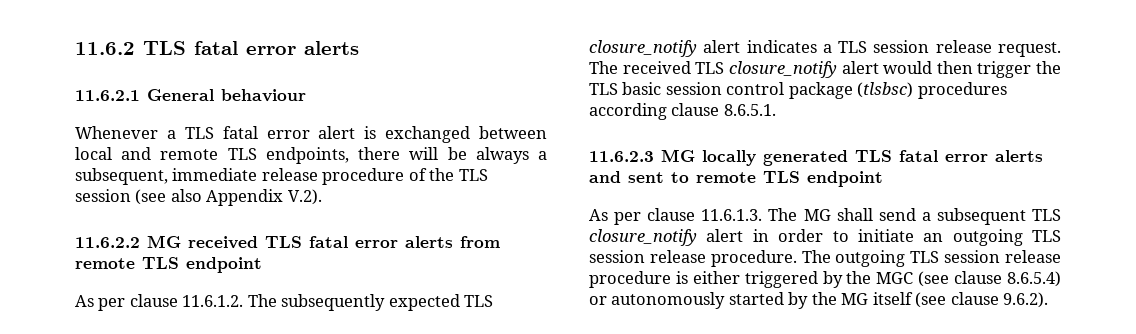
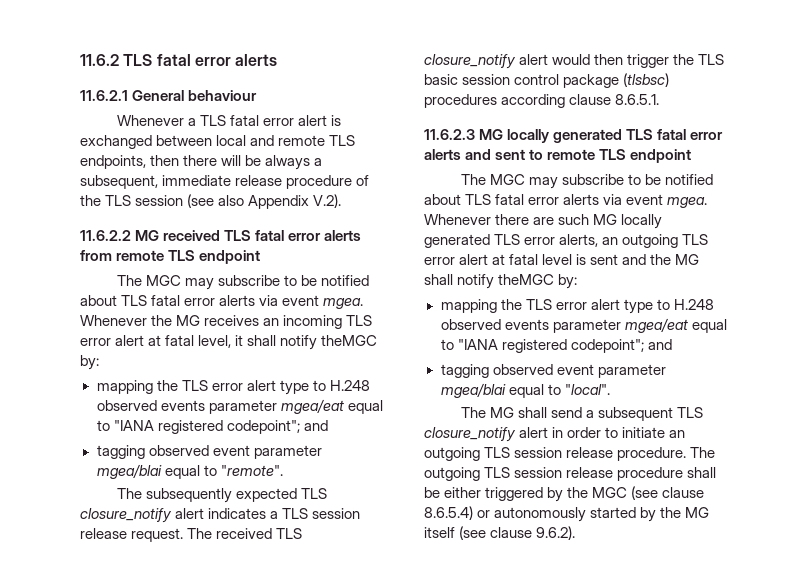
(349, 155) none -> [150,155,180,166] then
[75,294,244,311] As per clause 11.6.1.2. -> [116,275,370,290] [80,295,364,309] [80,315,373,329] [80,335,378,350] [80,355,99,370] [96,380,370,395] [96,399,383,414] [96,420,328,434] [96,445,322,459] [96,464,283,479] The MGC may subscribe to be notified about TLS fatal error alerts via event mgea. Whenever the MG receives an incoming TLS error alert at fatal level, it shall notify theMGC by: // mapping the TLS error alert type to H.248 observed events parameter mgea/eat equal to "IANA registered codepoint"; and // tagging observed event parameter mgea/blai equal to "remote". //
[589,208,763,225] As per clause 11.6.1.3. -> [460,174,714,189] [424,194,708,208] [424,214,663,229] [424,234,709,248] [424,254,700,265] [424,274,578,289] [440,299,714,314] [440,318,727,333] [440,339,672,353] [440,364,666,378] [440,383,610,398] The MGC may subscribe to be notified about TLS fatal error alerts via event mgea. Whenever there are such MG locally generated TLS error alerts, an outgoing TLS error alert at fatal level is sent and the MG shall notify theMGC by: // mapping the TLS error alert type to H.248 observed events parameter mgea/eat equal to "IANA registered codepoint"; and // tagging observed event parameter mgea/blai equal to "local". //
[675,271,688,284] is -> [687,467,717,478] [424,487,440,498] shall be

